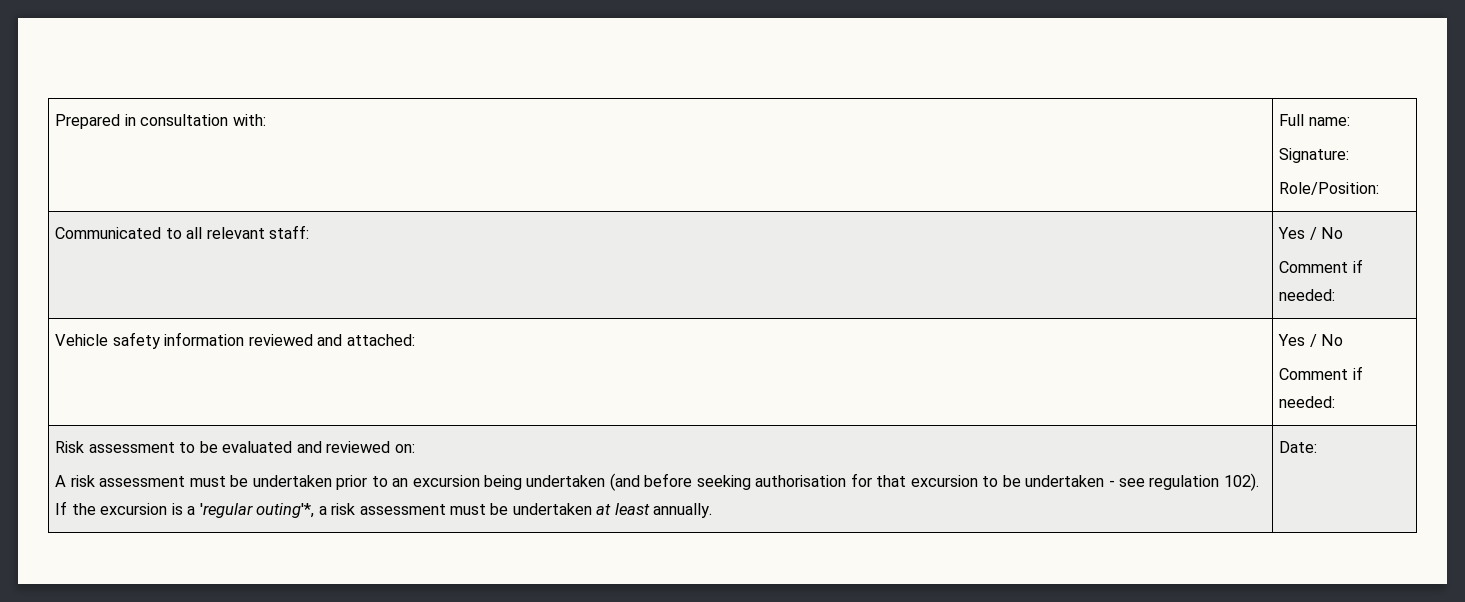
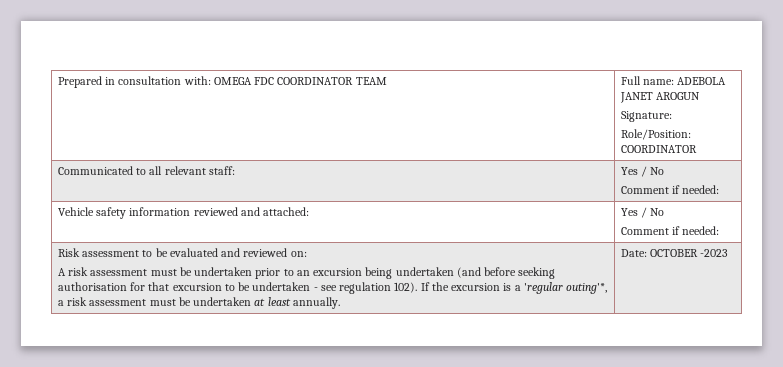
(266, 120) none -> [213,77,387,85] OMEGA FDC COORDINATOR TEAM
(1350, 121) none -> [677,77,727,85] [620,92,701,103] ADEBOLA JANET AROGUN
(1380, 188) none -> [621,145,698,153] COORDINATOR
(1318, 447) none -> [650,249,729,257] OCTOBER -2023

